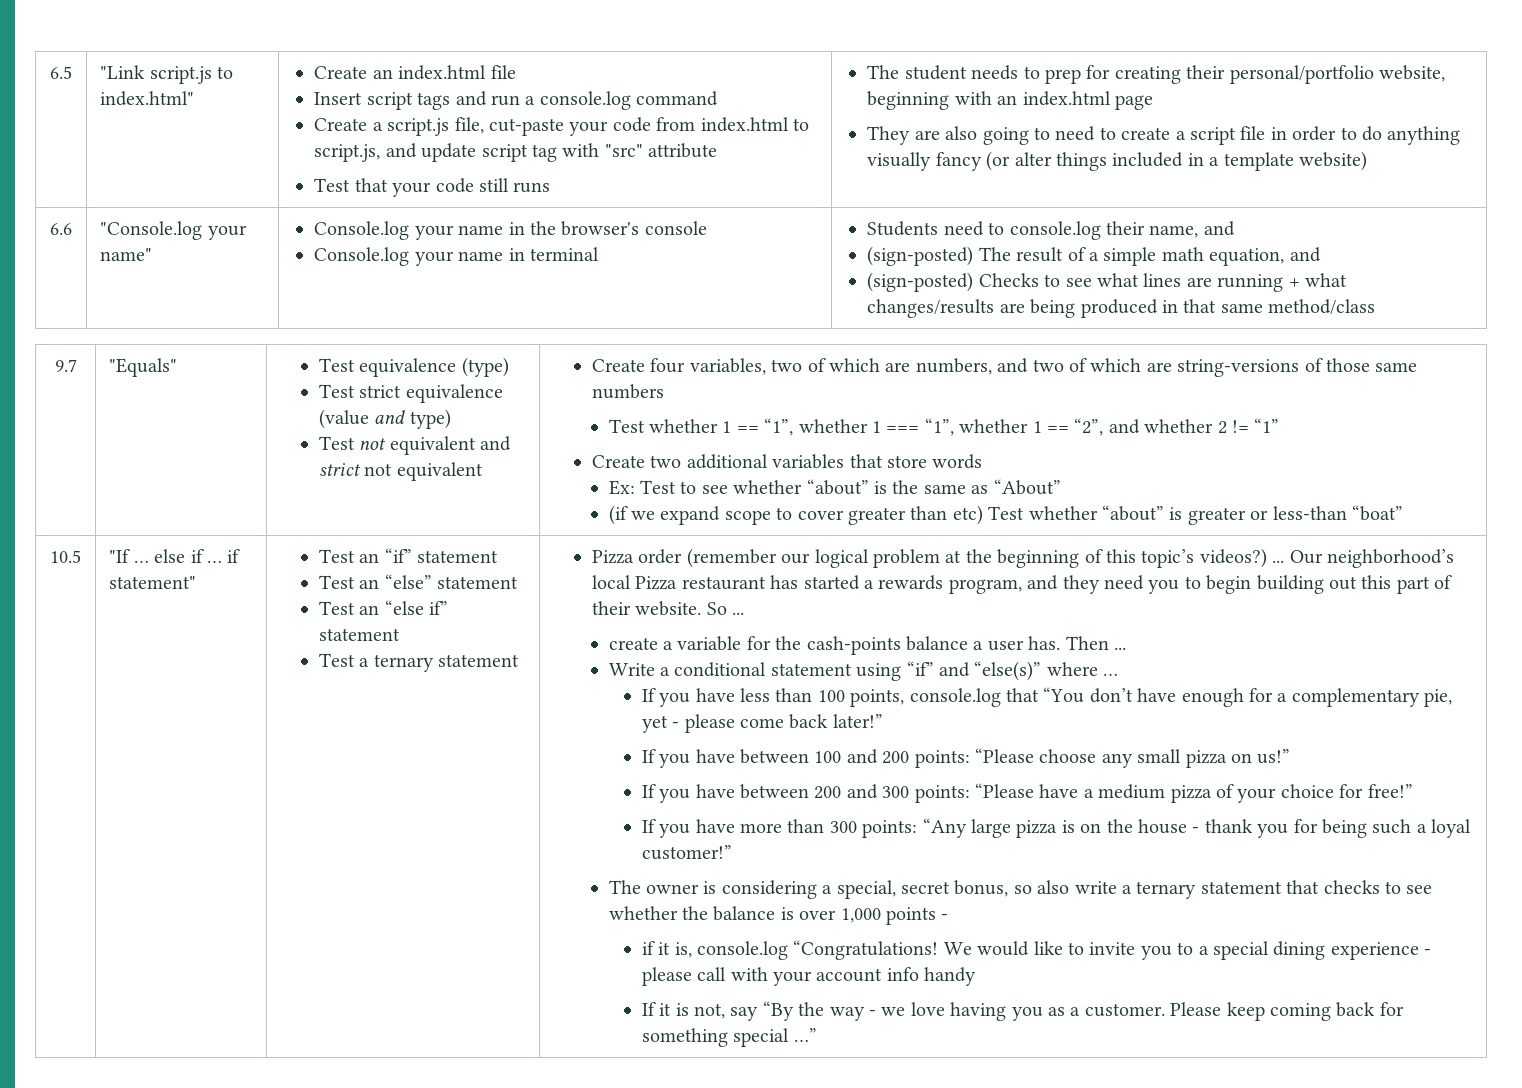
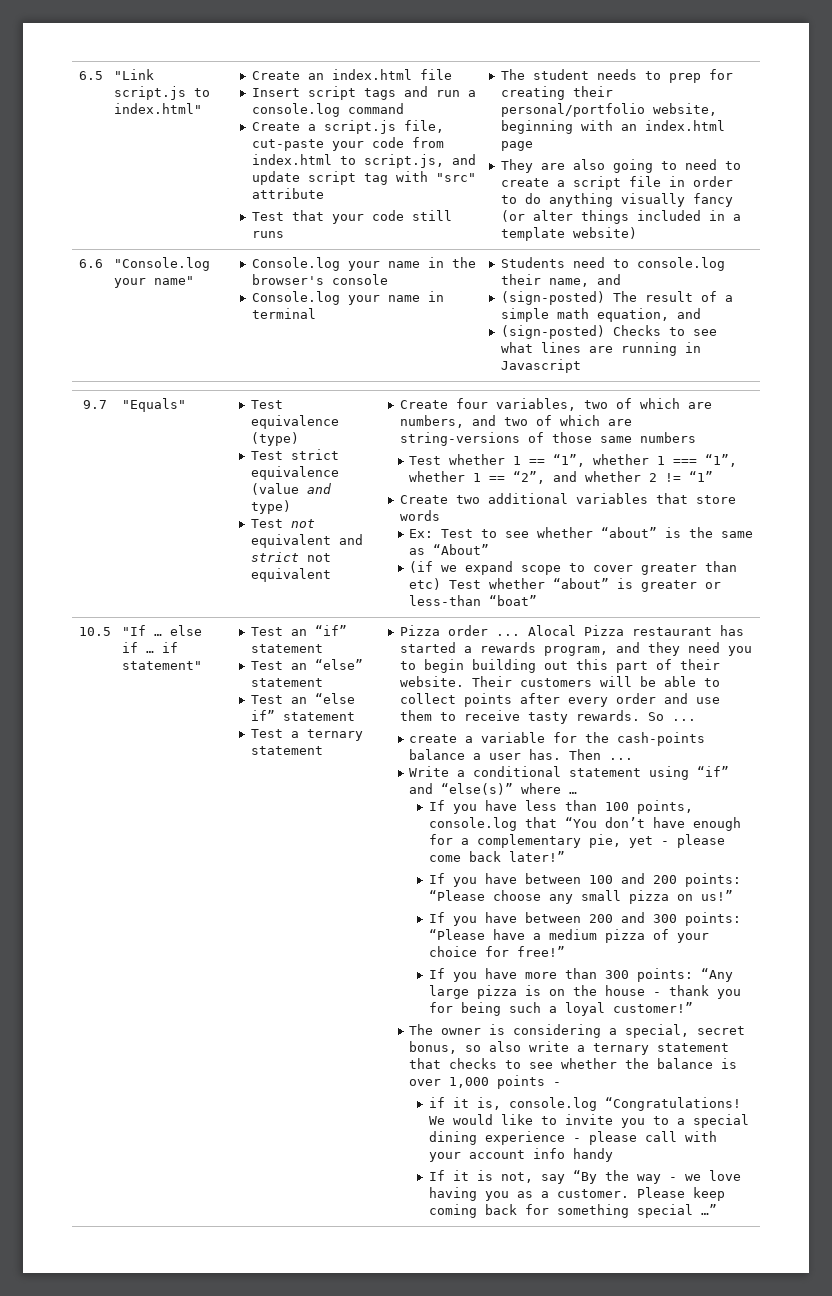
[1288,273,1348,287] [867,299,1376,318] + what changes/results are being produced in that same method/class -> [684,342,701,353] [500,359,581,373] in Javascript
[686,548,1455,568] [592,575,632,589] (remember our logical problem at the beginning of this topic’s videos?) ... Our neighborhood’s local -> [495,625,576,636] ... Alocal
(702, 608) none -> [471,676,720,687] [399,693,720,707] [399,710,640,724] Their customers will be able to collect points after every order and use them to receive tasty rewards.

